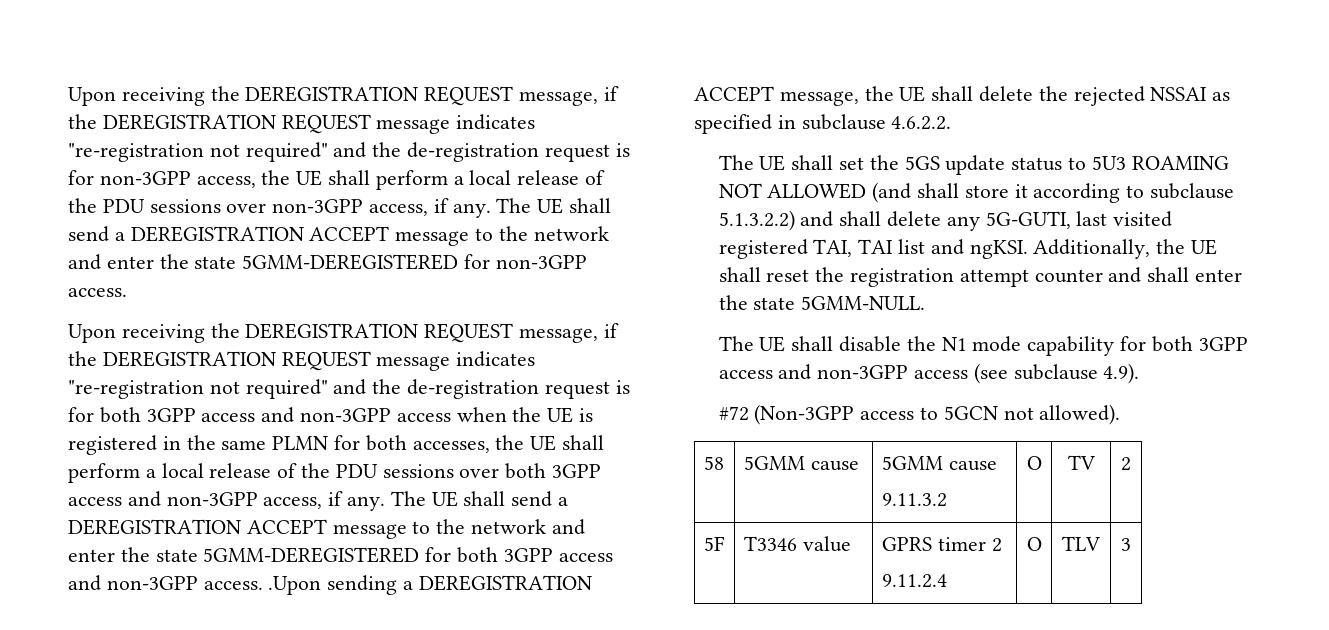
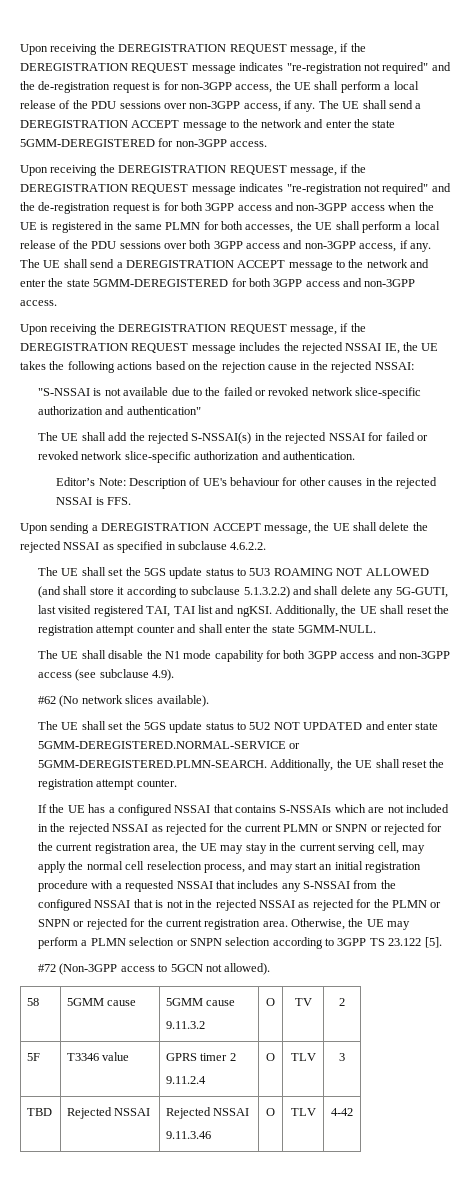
[268,576,322,595] .Upon -> [20,323,366,335] [20,342,439,354] [20,361,414,373] [38,387,422,399] [38,406,201,415] [38,432,428,444] [38,451,355,463] [56,477,438,489] [56,497,131,505] [20,523,48,534] // Upon receiving the DEREGISTRATION REQUEST message, if the DEREGISTRATION REQUEST message includes the rejected NSSAI IE, the UE takes the following actions based on the rejection cause in the rejected NSSAI: // "S-NSSAI is not available due to the failed or revoked network slice-specific authorization and authentication" // The UE shall add the rejected S-NSSAI(s) in the rejected NSSAI for failed or revoked network slice-specific authorization and authentication. // Editor’s Note: Description of UE's behaviour for other causes in the rejected NSSAI is FFS. // Upon
(1140, 373) none -> [38,695,209,707] [38,721,439,733] [38,741,301,749] [38,759,445,771] [38,779,177,790] [38,804,449,816] [38,823,443,835] [38,842,425,854] [38,861,422,873] [38,880,396,892] [38,899,442,911] [38,918,411,930] [38,937,442,949] // #62 (No network slices available). // The UE shall set the 5GS update status to 5U2 NOT UPDATED and enter state 5GMM-DEREGISTERED.NORMAL-SERVICE or 5GMM-DEREGISTERED.PLMN-SEARCH. Additionally, the UE shall reset the registration attempt counter. // If the UE has a configured NSSAI that contains S-NSSAIs which are not included in the rejected NSSAI as rejected for the current PLMN or SNPN or rejected for the current registration area, the UE may stay in the current serving cell, may apply the normal cell reselection process, and may start an initial registration procedure with a requested NSSAI that includes any S-NSSAI from the configured NSSAI that is not in the rejected NSSAI as rejected for the PLMN or SNPN or rejected for the current registration area. Otherwise, the UE may perform a PLMN selection or SNPN selection according to 3GPP TS 23.122 [5].
(1131, 544) none -> [27,1108,53,1116] [67,1107,151,1119] [166,1107,250,1119] [166,1131,212,1139] [266,1108,275,1116] [290,1108,316,1116] [331,1108,353,1116] // TBD | Rejected NSSAI | Rejected NSSAI // 9.11.3.46 | O | TLV | 4-42

